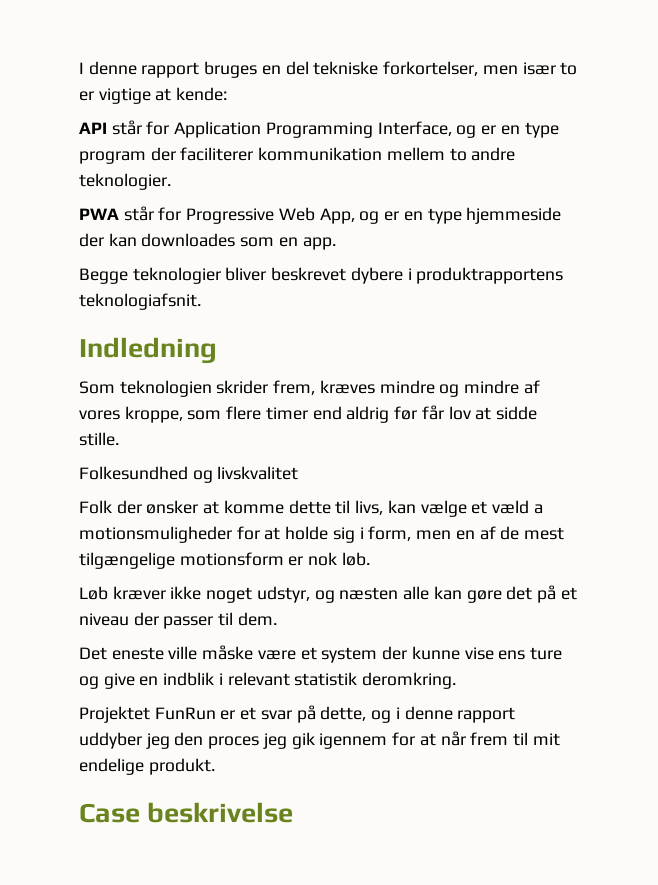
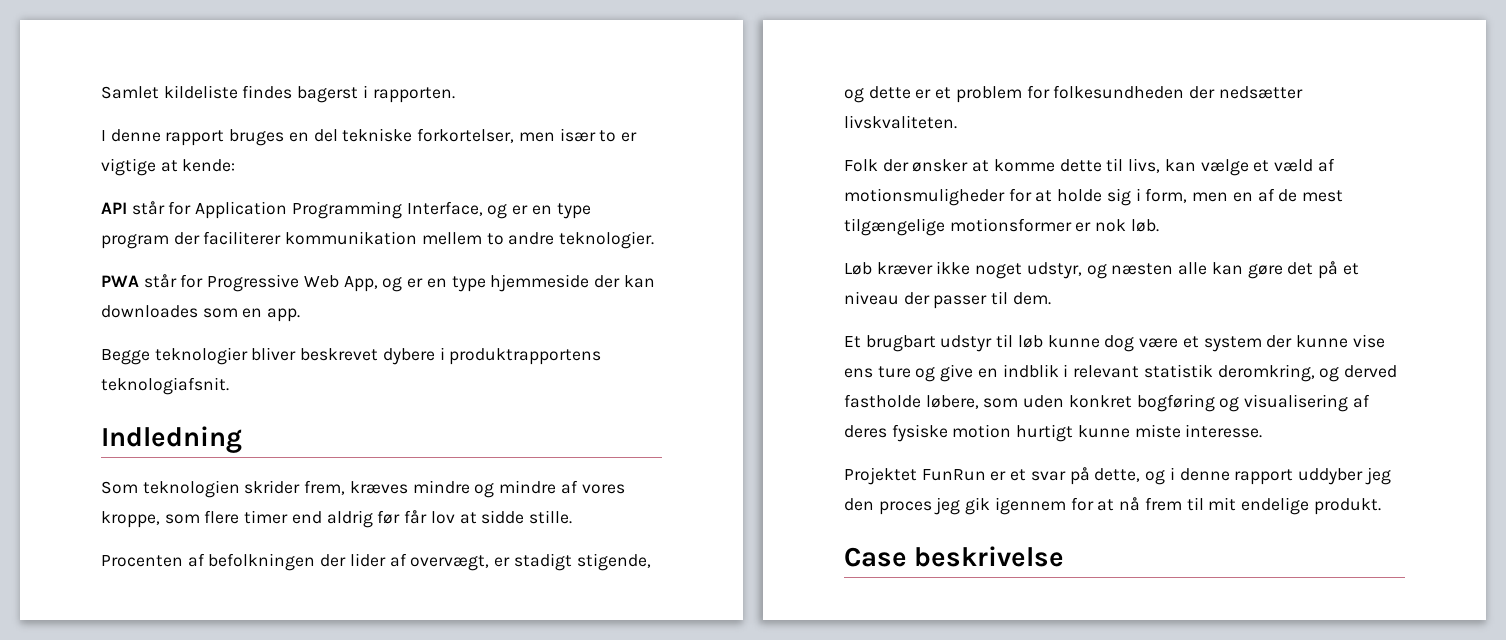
(79, 68) none -> [101,85,455,103] Samlet kildeliste findes bagerst i rapporten. //
[79,466,299,483] Folkesundhed og livskvalitet -> [101,553,651,571] [844,85,1303,103] [844,115,957,129] Procenten af befolkningen der lider af overvægt, er stadigt stigende, og dette er et problem for folkesundheden der nedsætter livskvaliteten.
[533,504,543,514] a -> [1317,158,1335,172] af
[179,552,284,566] motionsform -> [949,218,1072,232] motionsformer
[79,645,254,660] Det eneste ville måske -> [844,334,1135,352] Et brugbart udstyr til løb kunne dog
[362,672,457,689] deromkring. -> [1217,364,1397,382] [844,394,1370,412] [844,424,1263,442] deromkring, og derved fastholde løbere, som uden konkret bogføring og visualisering af deres fysiske motion hurtigt kunne miste interesse.
[440,731,466,746] når -> [1119,497,1141,511] nå

